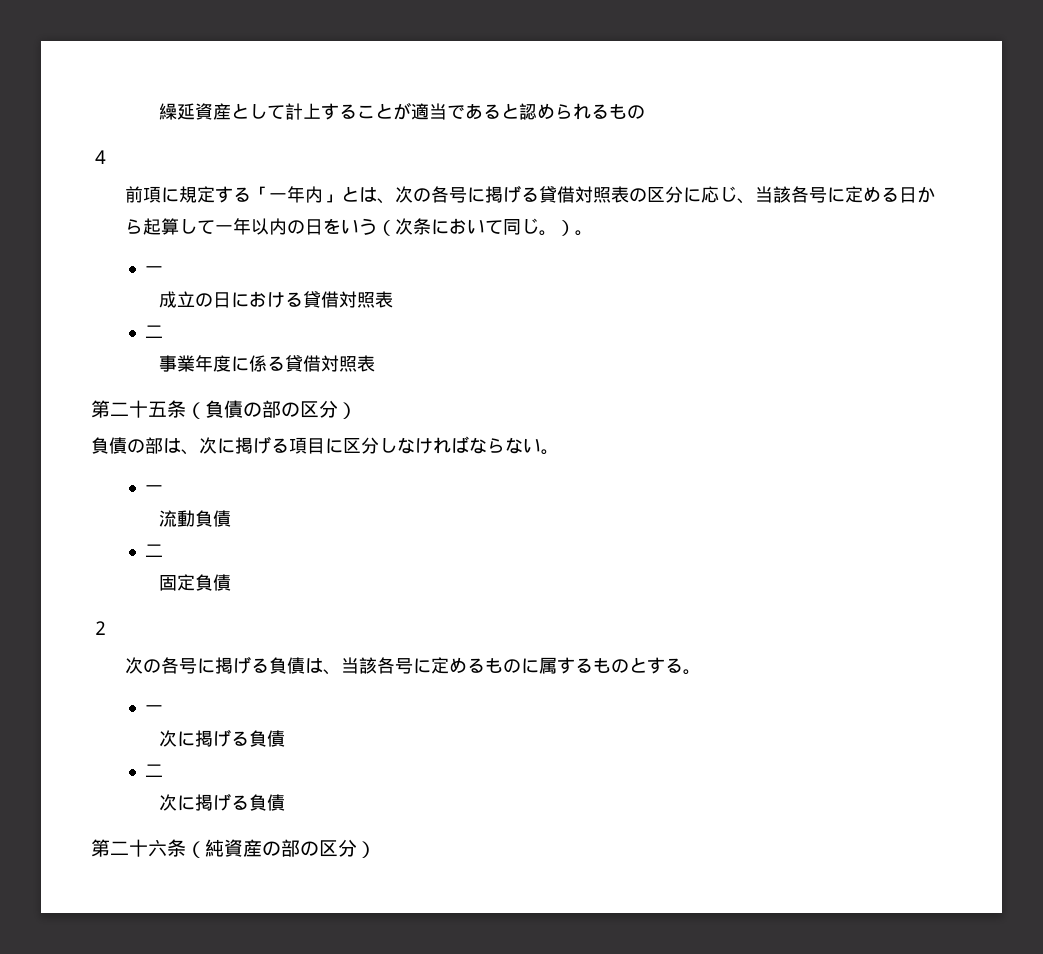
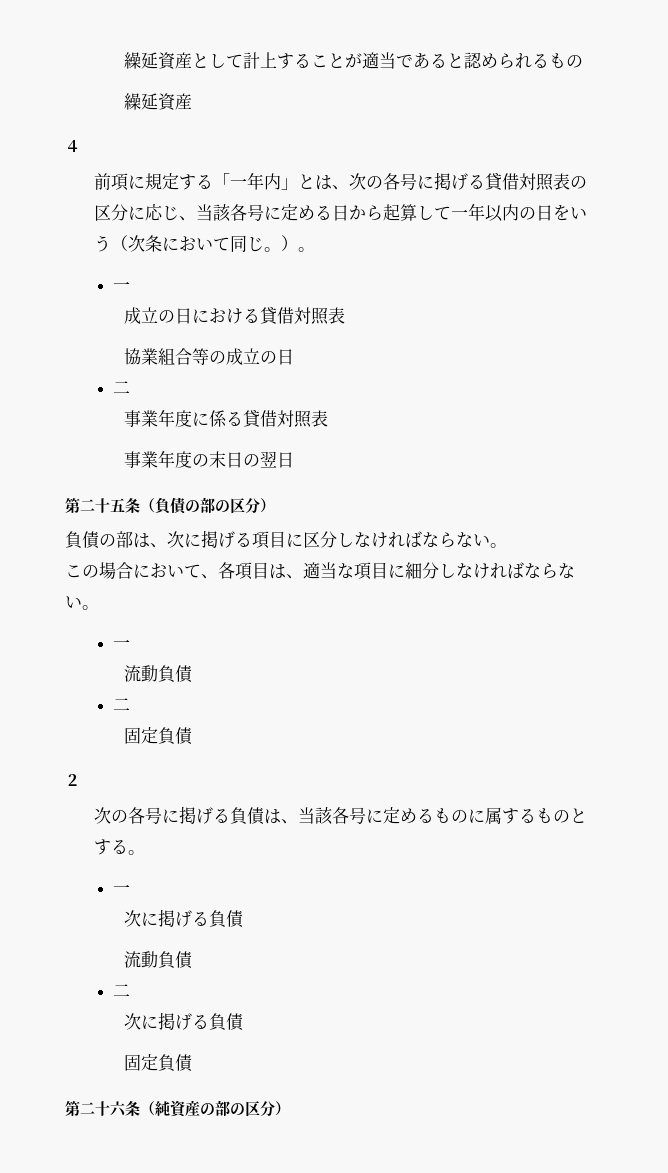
(645, 112) none -> [123,93,192,111] // 繰延資産
(393, 299) none -> [123,348,294,365] // 協業組合等の成立の日
(375, 363) none -> [123,450,294,468] // 事業年度の末日の翌日
(559, 452) none -> [65,562,575,580] [65,596,99,610] // この場合において、各項目は、適当な項目に細分しなければならない。
(285, 738) none -> [123,951,193,969] // 流動負債
(285, 802) none -> [123,1054,193,1072] // 固定負債

